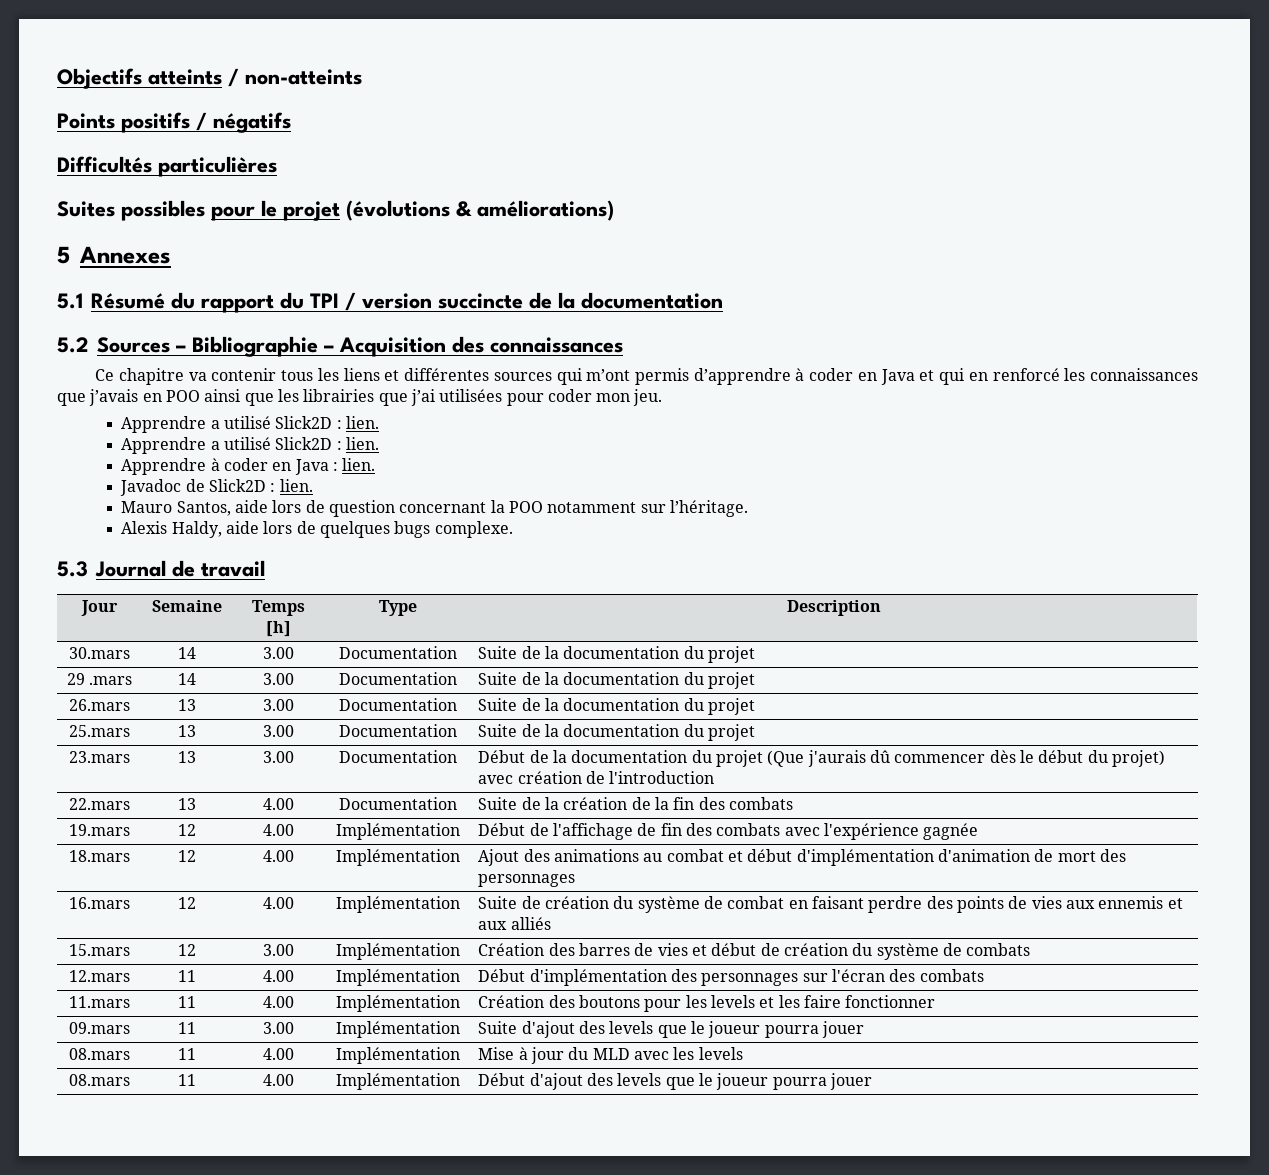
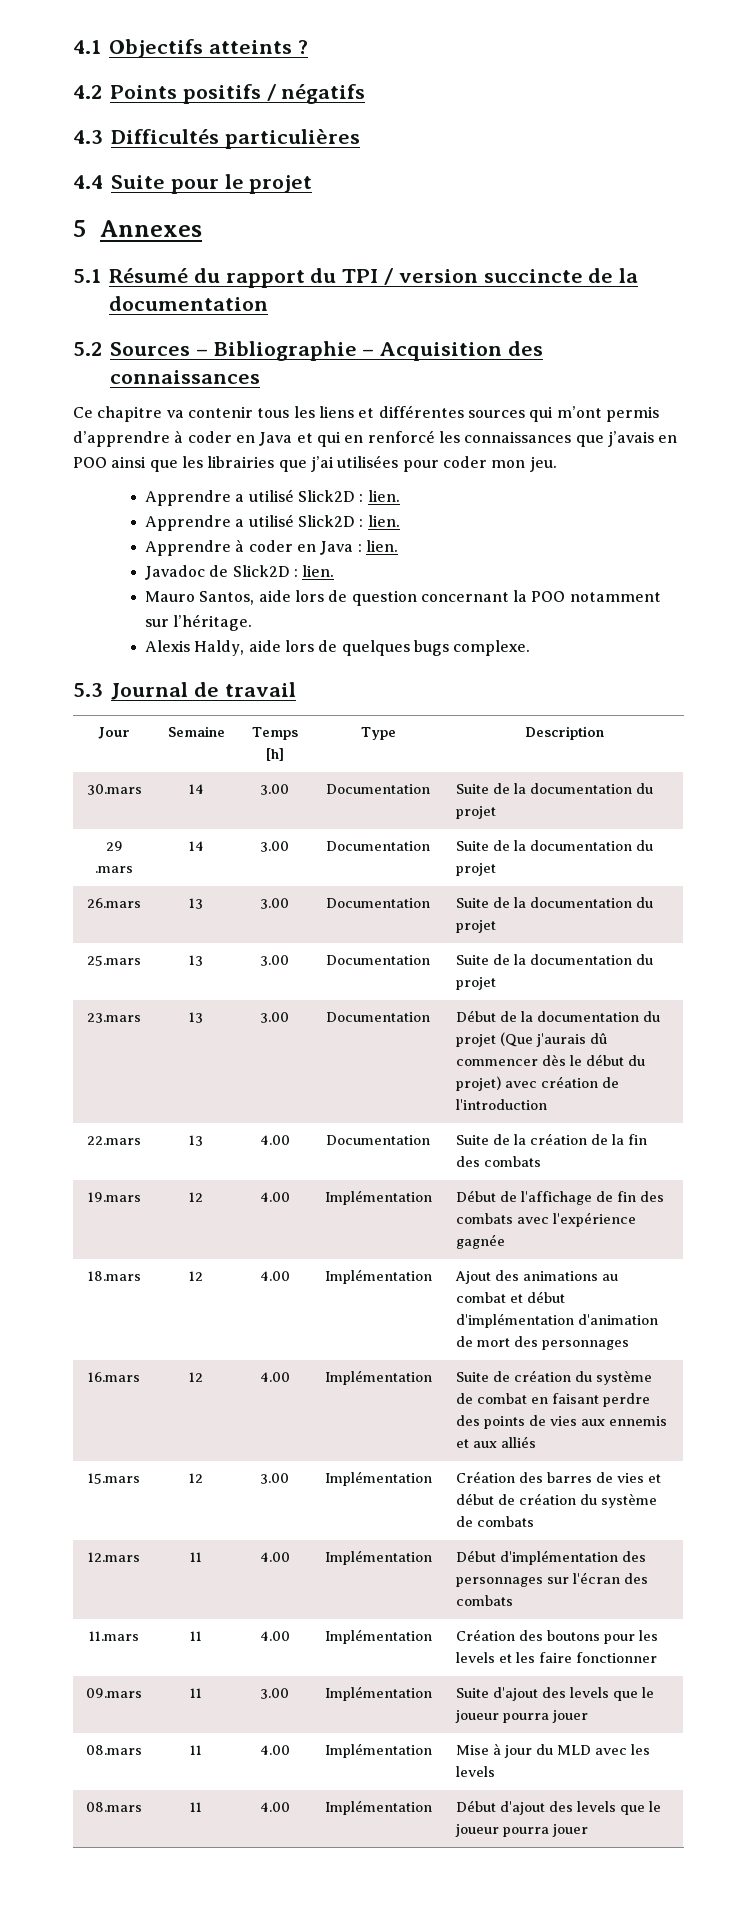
(57, 78) none -> [73,40,101,54] 4.1
[228,68,362,87] / non-atteints // -> [297,40,308,54] [73,85,102,99] ? // 4.2
(291, 122) none -> [73,130,103,144] 4.3
[57,200,205,221] Suites possibles -> [73,175,165,189] 4.4 Suite
[346,200,614,221] (évolutions & améliorations) -> (313, 184) none

